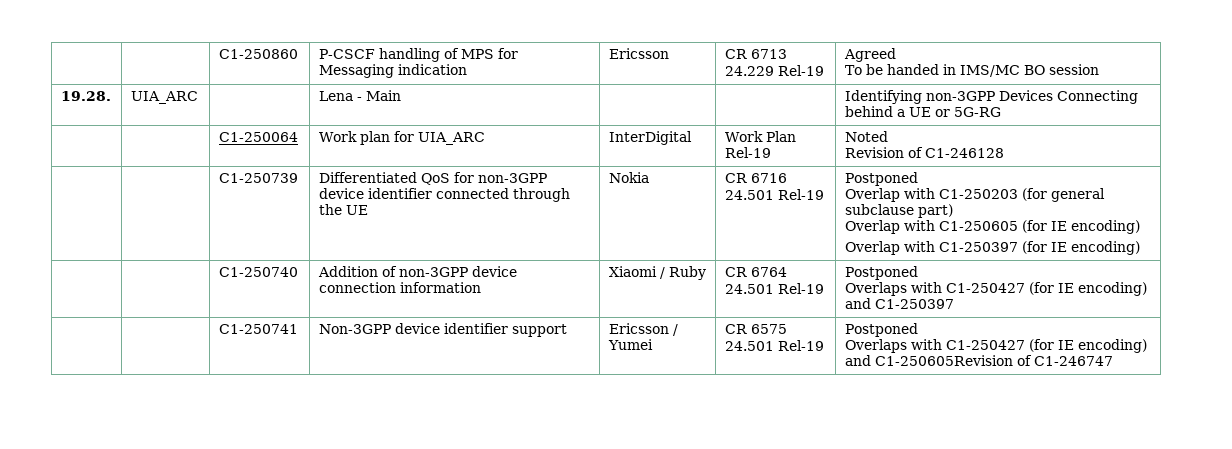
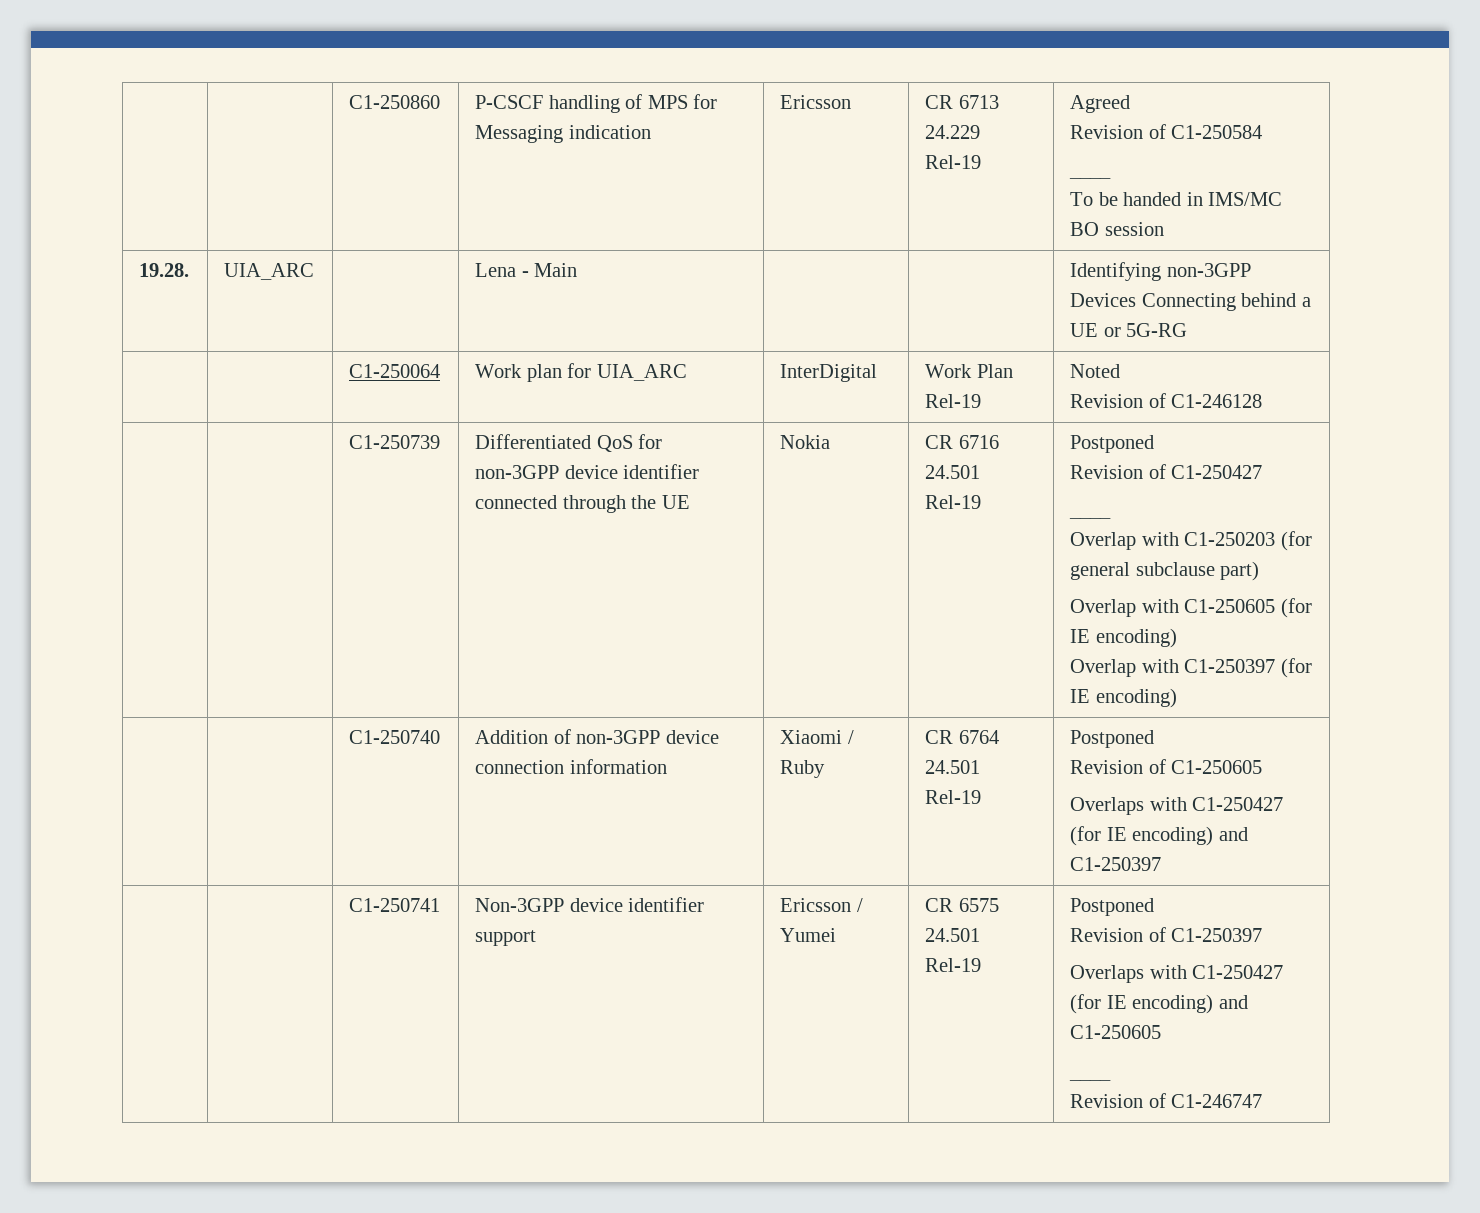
(896, 55) none -> [1070,124,1263,139] [1069,176,1112,179] // Revision of C1-250584 // ____
(918, 179) none -> [1070,464,1263,479] [1069,516,1112,519] // Revision of C1-250427 // ____
(918, 273) none -> [1070,759,1263,774] // Revision of C1-250605
[844,339,1147,353] [844,355,1013,366] // Overlaps with C1-250427 (for IE encoding) and C1-250605Revision -> [1070,927,1263,942] [1070,965,1284,983] [1070,994,1248,1014] [1070,1025,1162,1039] [1069,1078,1112,1081] [1070,1094,1144,1108] // Revision of C1-250397 // Overlaps with C1-250427 (for IE encoding) and C1-250605 // ____ // Revision

